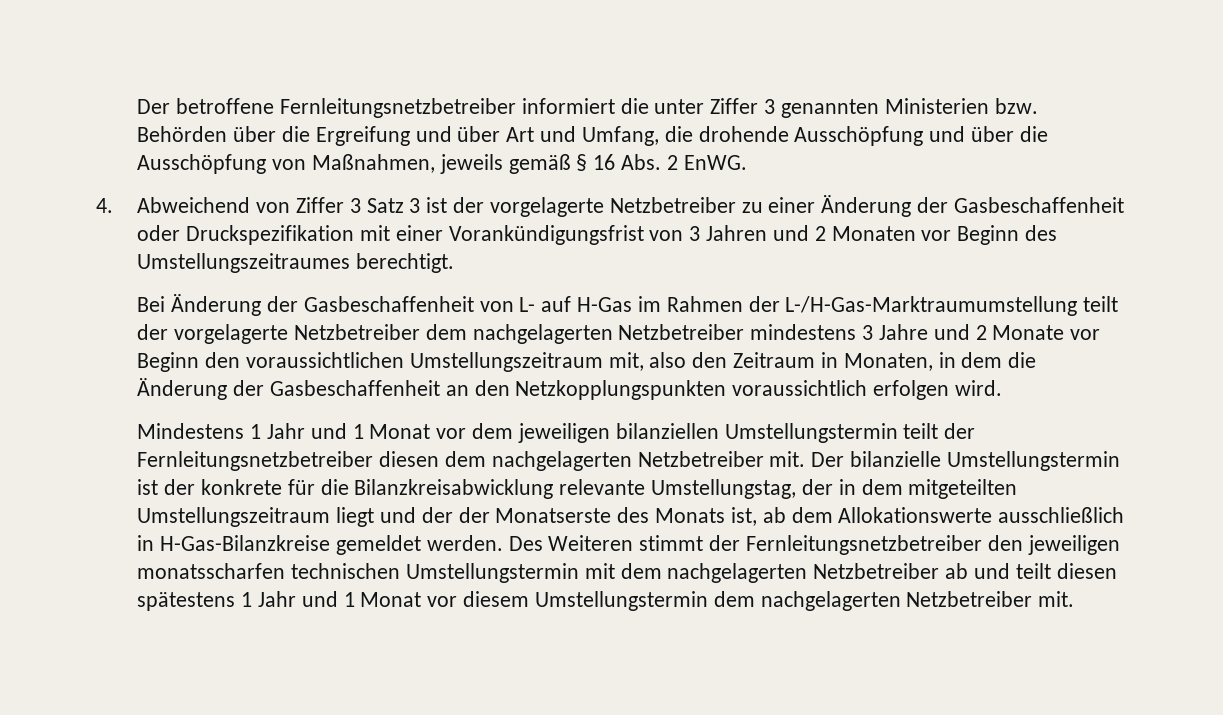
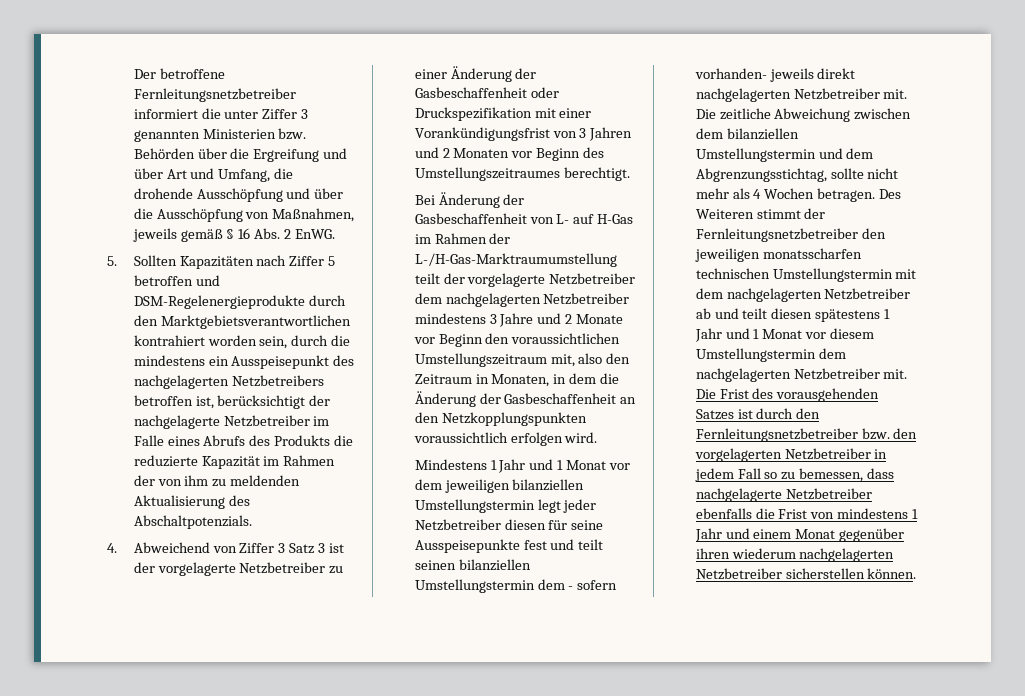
(747, 162) none -> [107,255,336,269] [133,275,220,286] [133,295,346,309] [133,315,351,329] [133,335,351,349] [133,355,355,369] [133,375,324,389] [133,395,331,409] [133,415,330,429] [133,435,354,446] [133,455,336,469] [133,475,301,487] [133,495,250,509] [133,515,252,529] // 5. Sollten Kapazitäten nach Ziffer 5 betroffen und DSM-Regelenergieprodukte durch den Marktgebietsverantwortlichen kontrahiert worden sein, durch die mindestens ein Ausspeisepunkt des nachgelagerten Netzbetreibers betroffen ist, berücksichtigt der nachgelagerte Netzbetreiber im Falle eines Abrufs des Produkts die reduzierte Kapazität im Rahmen der von ihm zu meldenden Aktualisierung des Abschaltpotenzials.
[903,423,976,439] [137,451,1120,471] [137,479,1018,499] [137,507,1125,527] [137,535,503,555] teilt der Fernleitungsnetzbetreiber diesen dem nachgelagerten Netzbetreiber mit. Der bilanzielle Umstellungstermin ist der konkrete für die Bilanzkreisabwicklung relevante Umstellungstag, der in dem mitgeteilten Umstellungszeitraum liegt und der der Monatserste des Monats ist, ab dem Allokationswerte ausschließlich in H-Gas-Bilanzkreise gemeldet werden. -> [537,499,597,513] [414,519,604,531] [414,539,604,553] [414,559,531,571] [414,579,618,593] [694,68,856,82] [695,88,908,102] [695,108,912,122] [695,128,799,140] [695,148,874,162] [695,168,899,182] [695,188,876,202] legt jeder Netzbetreiber diesen für seine Ausspeisepunkte fest und teilt seinen bilanziellen Umstellungstermin dem - sofern vorhanden- jeweils direkt nachgelagerten Netzbetreiber mit. Die zeitliche Abweichung zwischen dem bilanziellen Umstellungstermin und dem Abgrenzungsstichtag, sollte nicht mehr als 4 Wochen betragen.
(1075, 599) none -> [695,388,880,402] [695,408,821,420] [695,428,918,442] [694,448,888,462] [694,468,895,482] [695,488,872,502] [695,508,919,519] [694,528,905,542] [695,548,895,562] [695,568,917,580] Die Frist des vorausgehenden Satzes ist durch den Fernleitungsnetzbetreiber bzw. den vorgelagerten Netzbetreiber in jedem Fall so zu bemessen, dass nachgelagerte Netzbetreiber ebenfalls die Frist von mindestens 1 Jahr und einem Monat gegenüber ihren wiederum nachgelagerten Netzbetreiber sicherstellen können.

